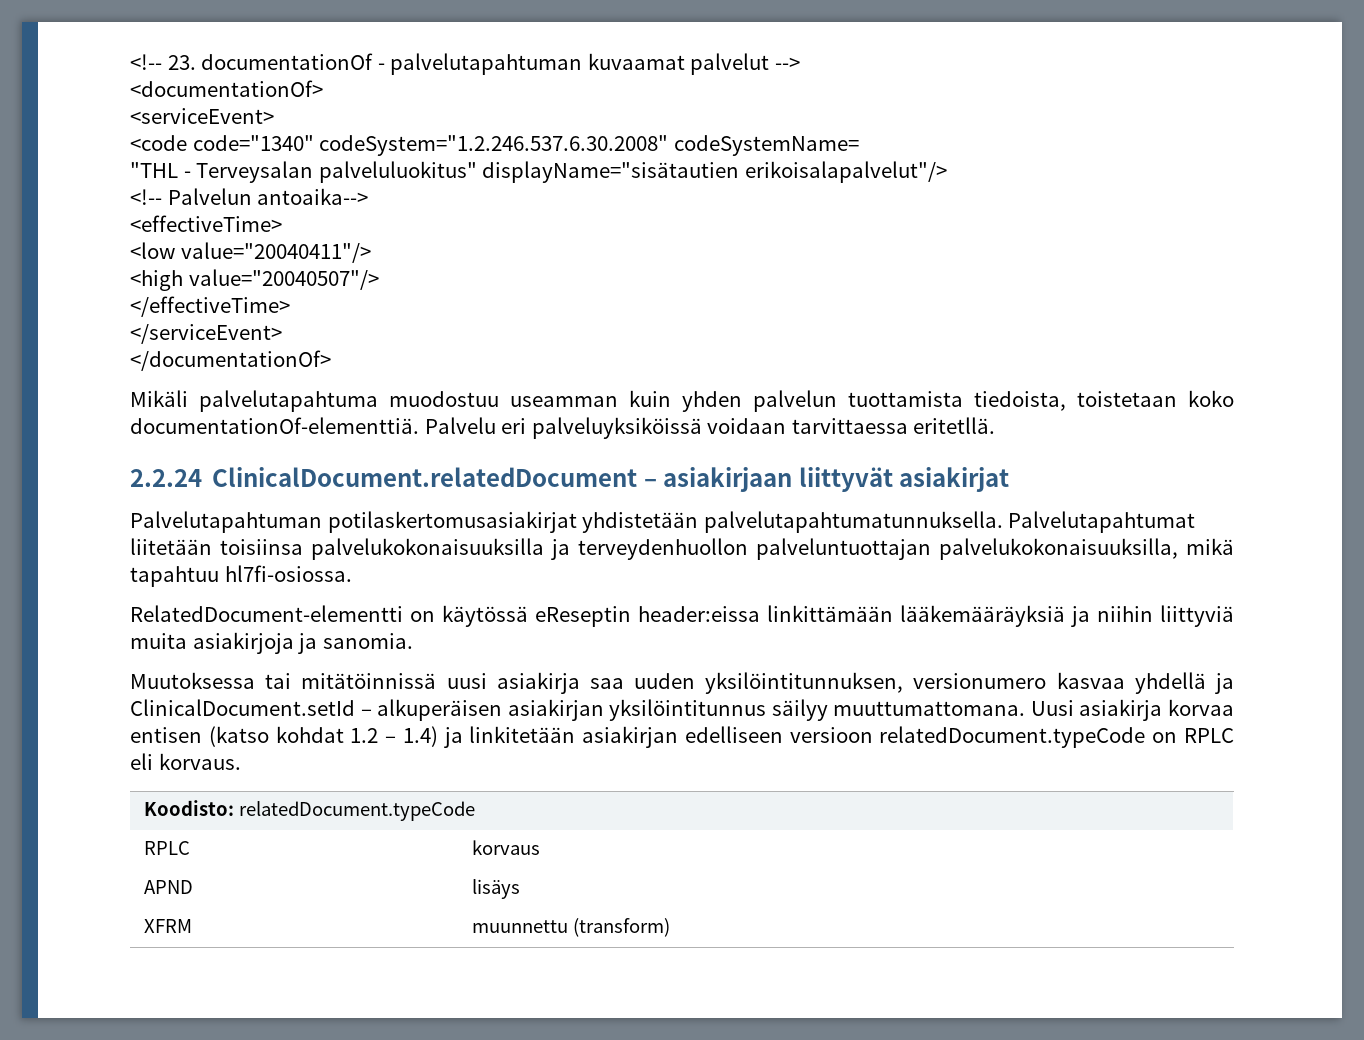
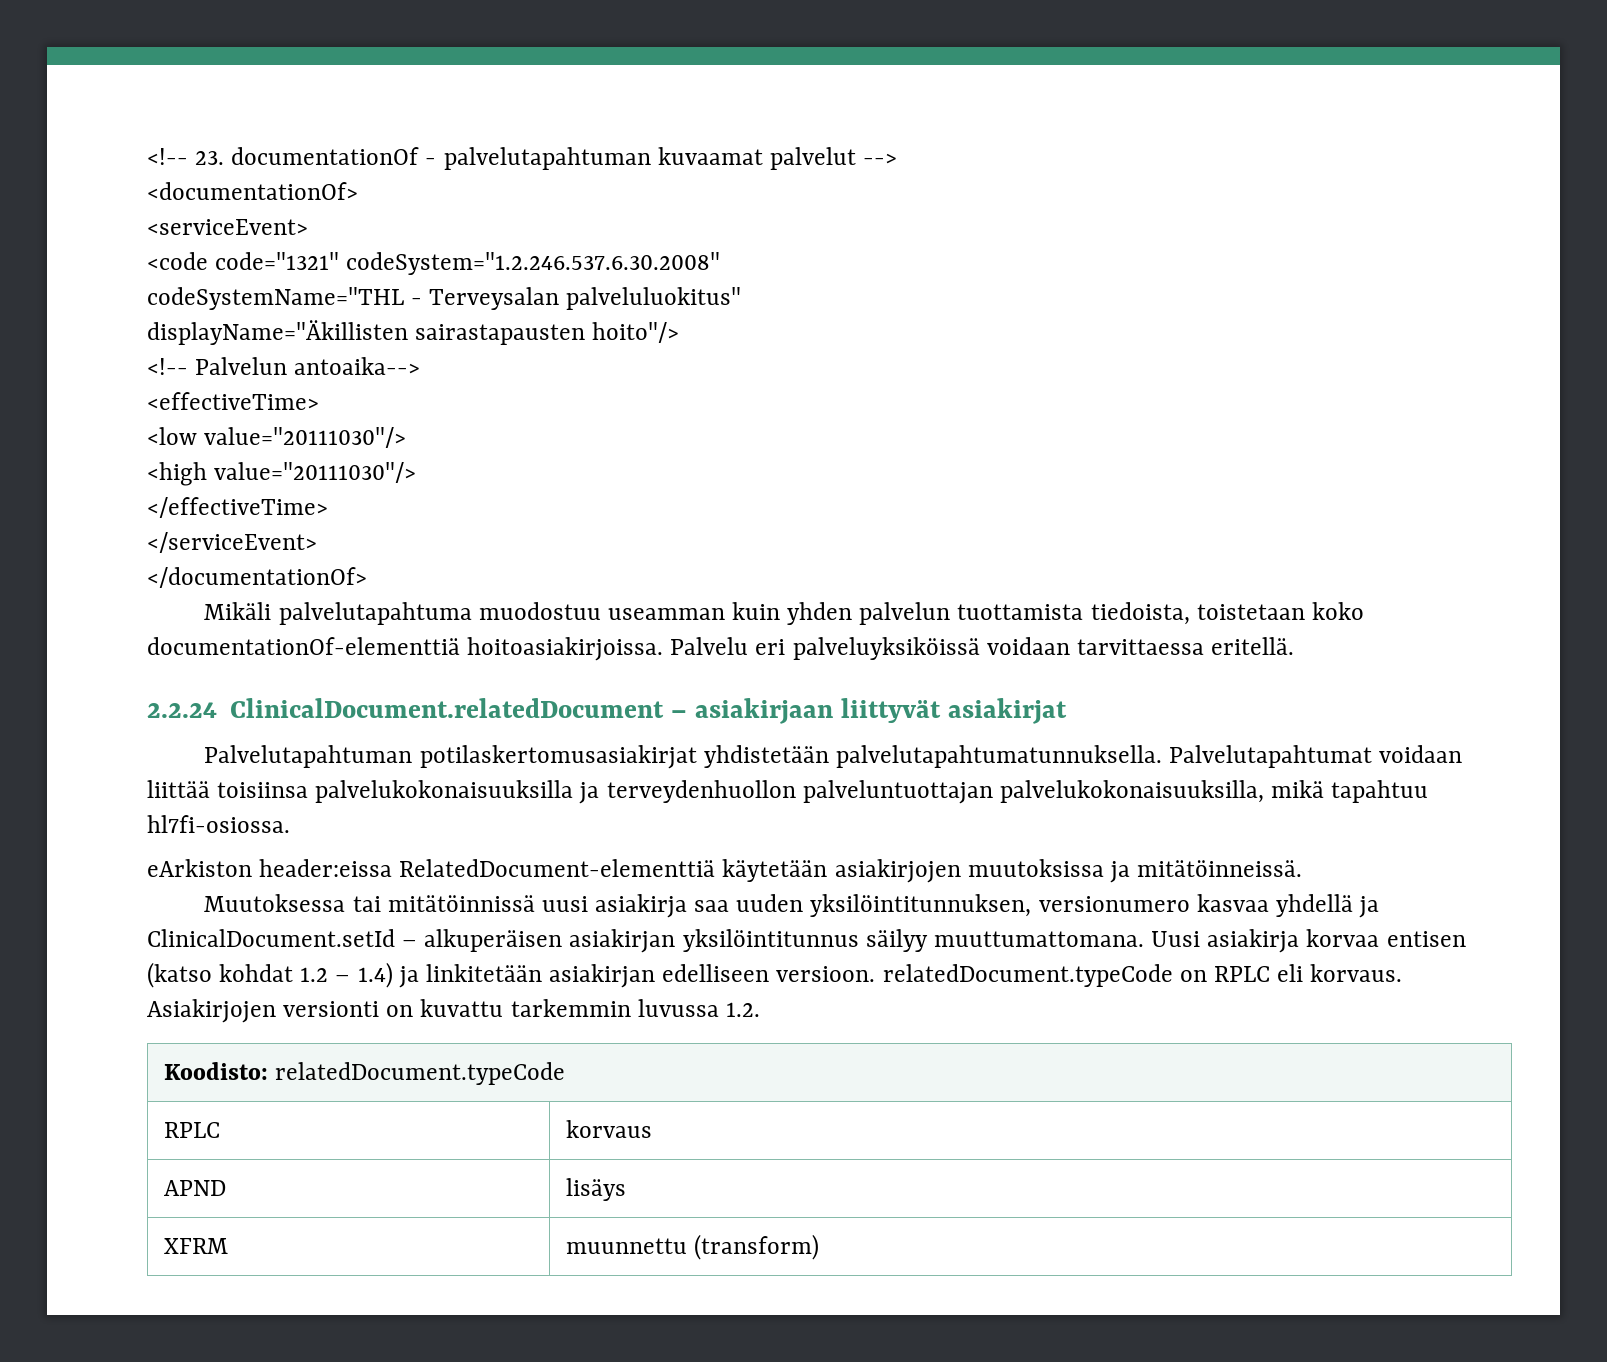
[192,135,314,151] code="1340" -> [215,252,340,270] code="1321"
[673,135,859,156] [130,162,178,178] codeSystemName= // "THL -> [147,287,404,310] // codeSystemName="THL
[482,161,947,183] displayName="sisätautien erikoisalapalvelut"/> -> [147,320,680,345] // displayName="Äkillisten sairastapausten hoito"/>
[180,242,371,263] value="20040411"/> -> [204,427,407,448] value="20111030"/>
[188,269,379,290] value="20040507"/> -> [214,462,417,483] value="20111030"/>
[130,417,419,434] documentationOf-elementtiä. -> [147,637,664,661] documentationOf-elementtiä hoitoasiakirjoissa.
[913,417,996,434] eritetllä. -> [1211,637,1295,655] eritellä.
[130,538,212,555] liitetään -> [1379,745,1463,763] [147,780,210,798] voidaan liittää
[130,605,1234,627] [130,632,413,654] RelatedDocument-elementti on käytössä eReseptin header:eissa linkittämään lääkemääräyksiä ja niihin liittyviä muita asiakirjoja ja sanomia. -> [147,859,1303,883] eArkiston header:eissa RelatedDocument-elementtiä käytetään asiakirjojen muutoksissa ja mitätöinneissä.
[789,727,873,743] versioon -> [776,966,876,982] versioon.
(241, 761) none -> [147,999,760,1023] Asiakirjojen versionti on kuvattu tarkemmin luvussa 1.2.

